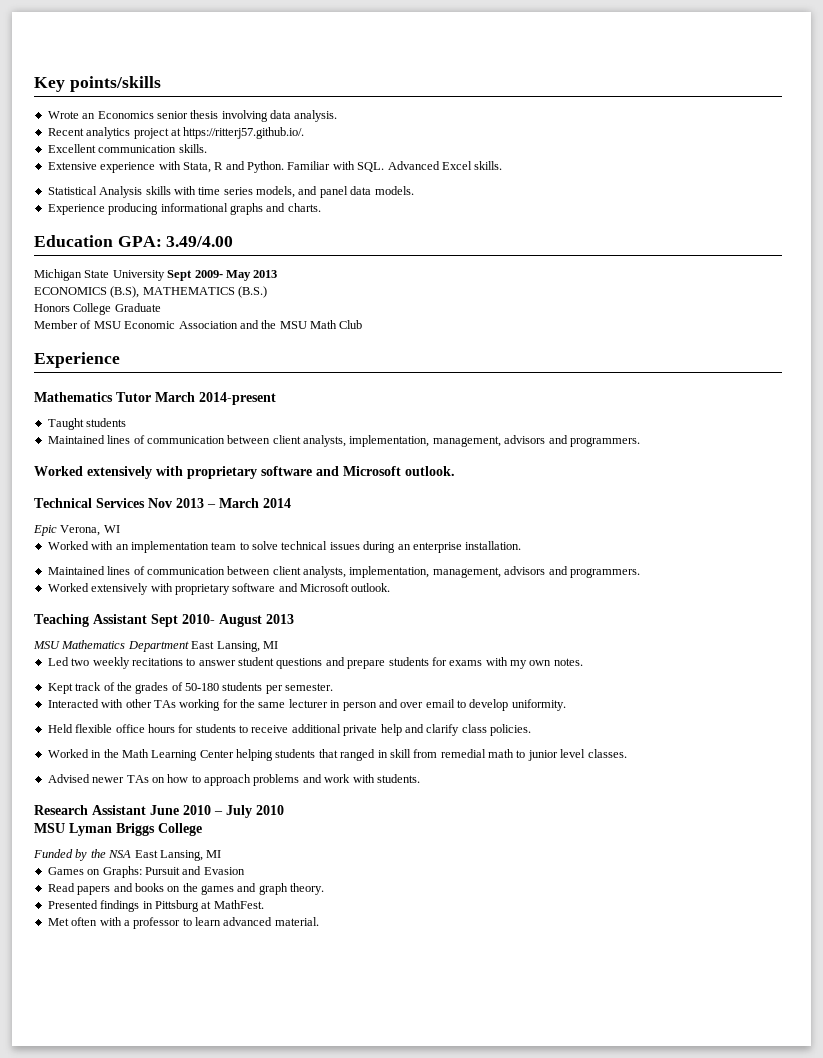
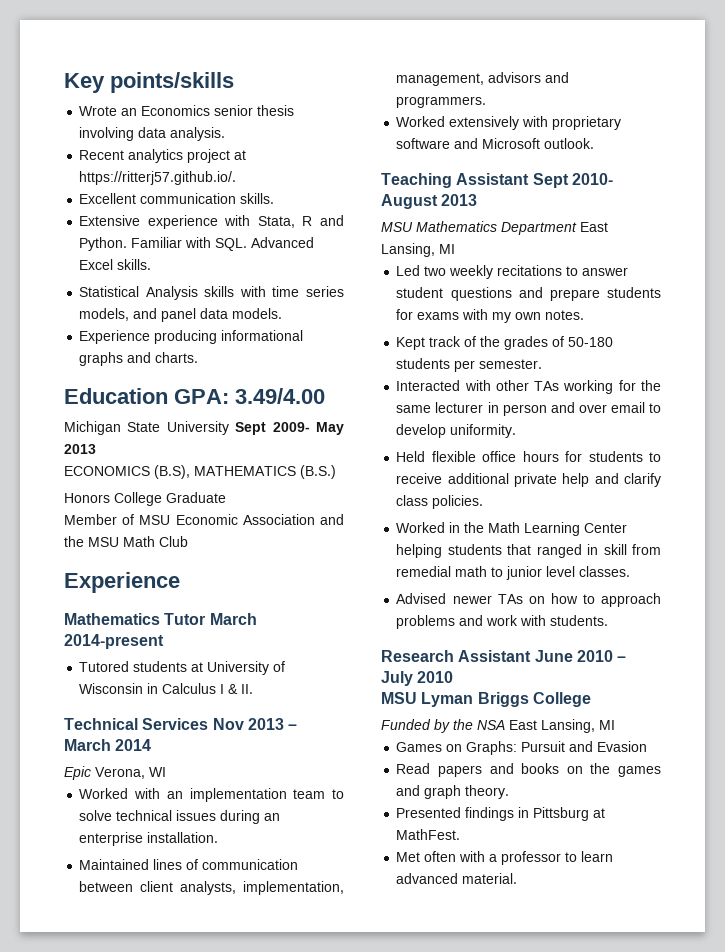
[47,418,127,430] [47,435,640,447] [34,466,455,479] Taught students // Maintained lines of communication between client analysts, implementation, management, advisors and programmers. // Worked extensively with proprietary software and Microsoft outlook. -> [79,661,286,675] [79,683,254,694] Tutored students at University of Wisconsin in Calculus I & II.

